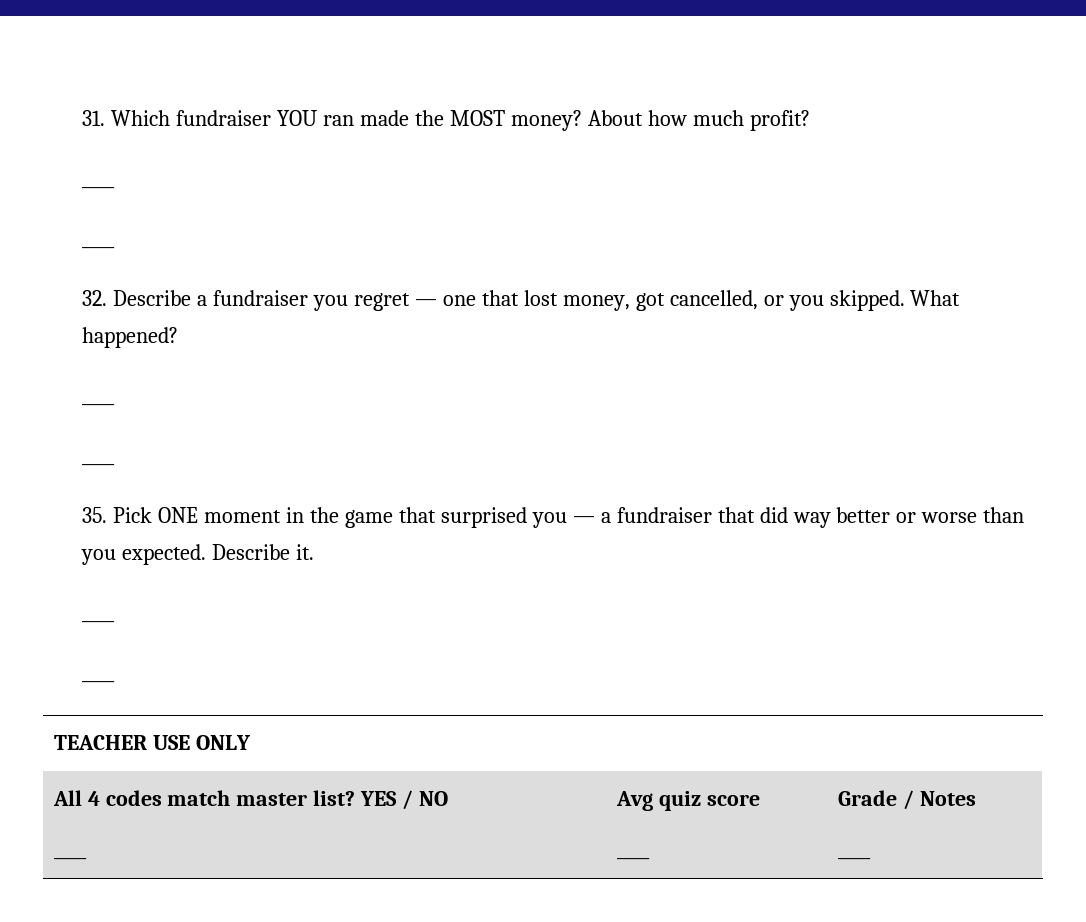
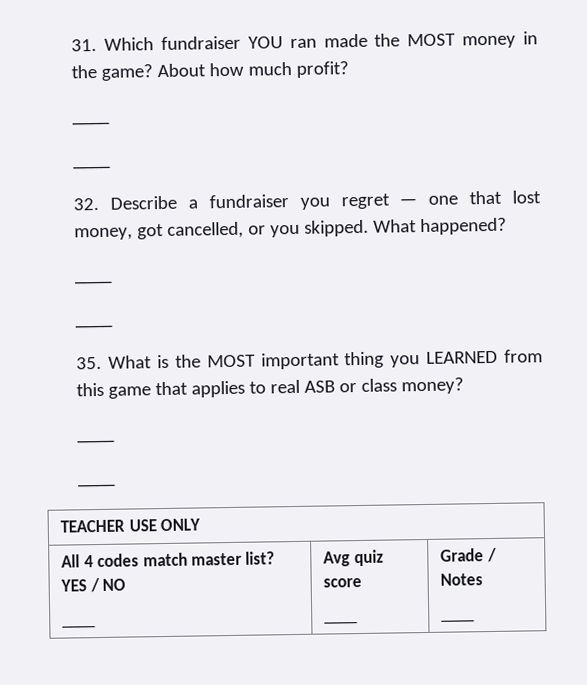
[510,110,582,131] money? -> [462,31,538,49] [71,64,154,81] money in the game?
[113,507,1025,528] [81,544,315,565] Pick ONE moment in the game that surprised you — a fundraiser that did way better or worse than you expected. Describe it. -> [108,349,543,370] [76,377,465,399] What is the MOST important thing you LEARNED from this game that applies to real ASB or class money?

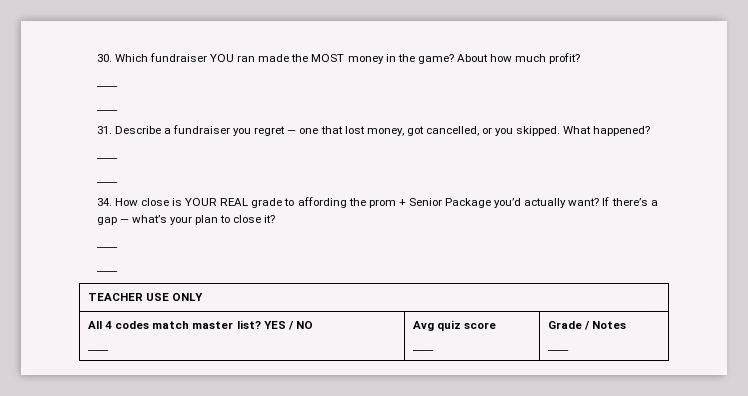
[71,38,98,52] 31. -> [96,54,112,62] 30.
[73,197,100,211] 32. -> [96,126,112,134] 31.
[76,349,543,370] [76,377,465,399] 35. What is the MOST important thing you LEARNED from this game that applies to real ASB or class money? -> [96,197,658,208] [96,215,276,225] 34. How close is YOUR REAL grade to affording the prom + Senior Package you’d actually want? If there’s a gap — what’s your plan to close it?

